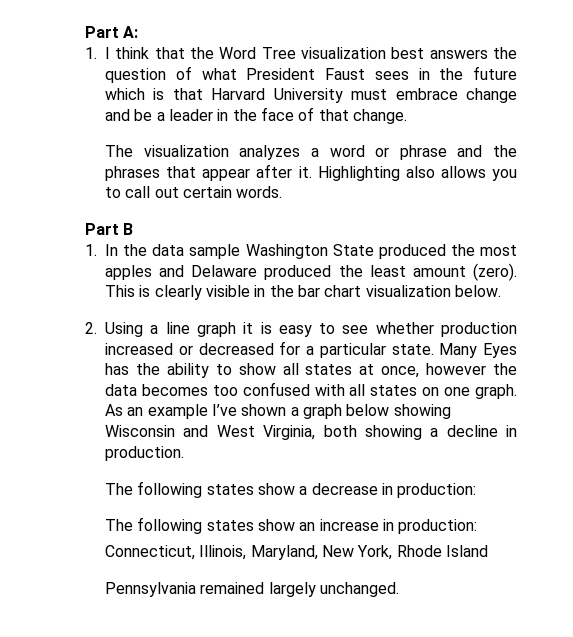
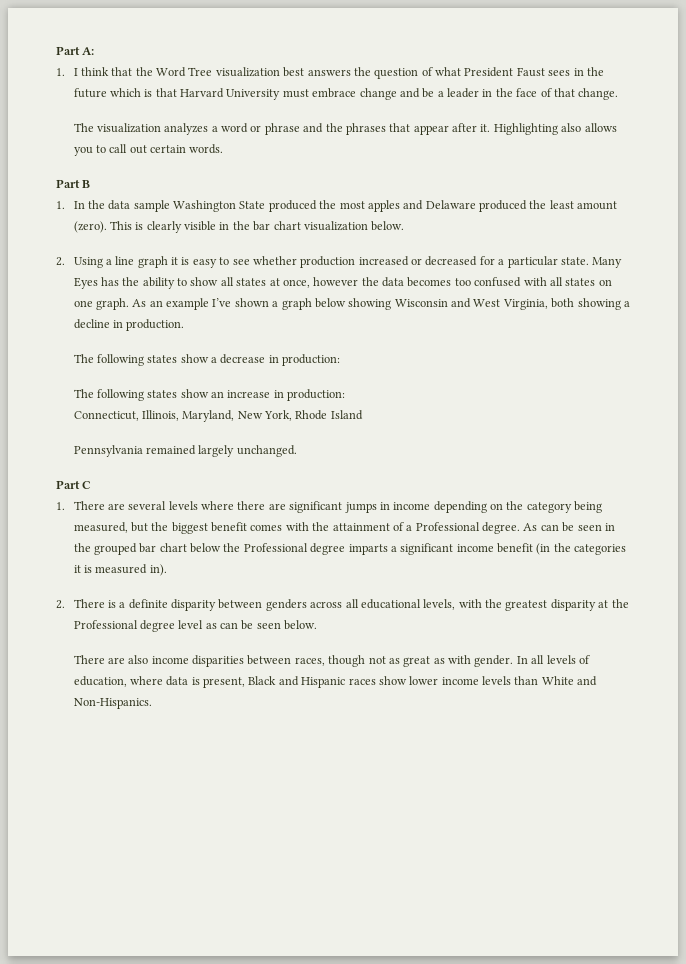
(399, 589) none -> [56,480,92,489] [56,501,603,513] [73,522,615,534] [73,543,627,555] [73,564,167,576] [56,599,629,611] [73,620,318,632] [73,655,590,667] [73,676,598,688] [73,698,152,709] // Part C // 1. There are several levels where there are significant jumps in income depending on the category being measured, but the biggest benefit comes with the attainment of a Professional degree. As can be seen in the grouped bar chart below the Professional degree imparts a significant income benefit (in the categories it is measured in). // 2. There is a definite disparity between genders across all educational levels, with the greatest disparity at the Professional degree level as can be seen below. // There are also income disparities between races, though not as great as with gender. In all levels of education, where data is present, Black and Hispanic races show lower income levels than White and Non-Hispanics.

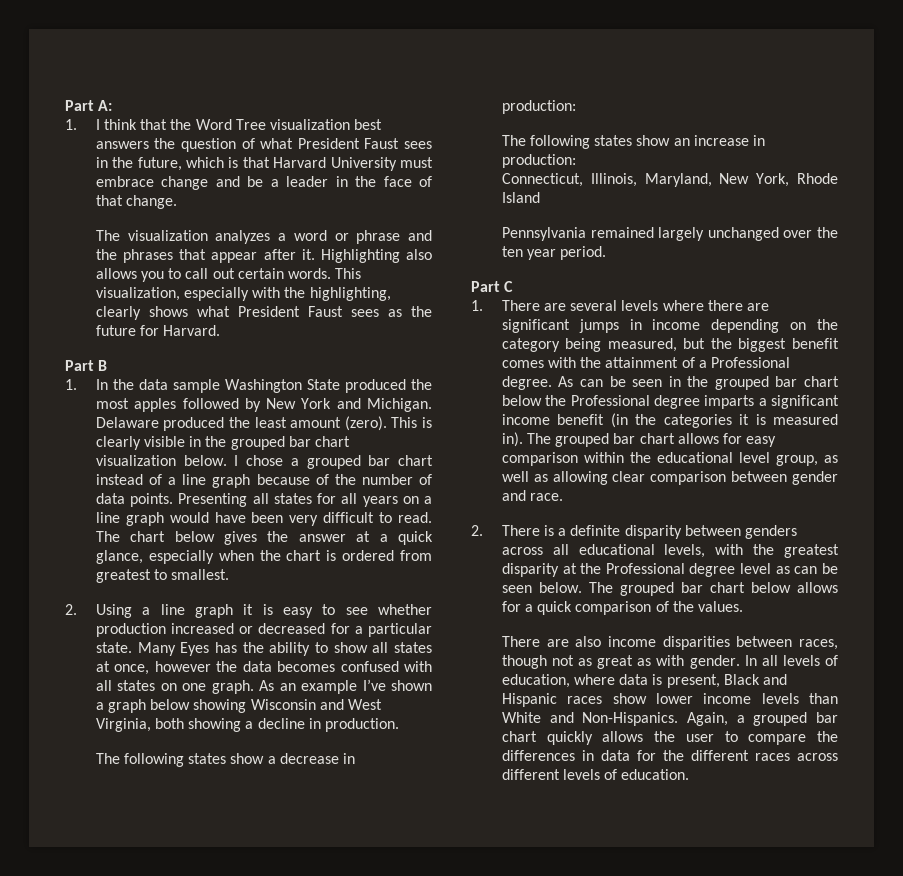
[73,88,107,98] future -> [137,157,182,171] future,
(224, 149) none -> [335,268,362,279] [95,287,391,301] [95,306,432,320] [95,325,221,336] This visualization, especially with the highlighting, clearly shows what President Faust sees as the future for Harvard.
[403,200,424,210] and -> [182,398,432,412] followed by New York and Michigan.
(250, 225) none -> [230,436,285,450] grouped
(405, 226) none -> [234,455,433,469] [95,474,432,488] [95,493,433,507] [95,512,433,526] [95,531,434,545] [95,550,433,564] [95,569,230,583] I chose a grouped bar chart instead of a line graph because of the number of data points. Presenting all states for all years on a line graph would have been very difficult to read. The chart below gives the answer at a quick glance, especially when the chart is ordered from greatest to smallest.
[454,278,471,286] too -> (336, 666) none
[236,445,297,457] unchanged. -> [707,227,838,241] [501,246,607,260] unchanged over the ten year period.
(167, 570) none -> [527,433,777,447] [501,452,838,466] [501,471,838,485] [501,490,564,501] The grouped bar chart allows for easy comparison within the educational level group, as well as allowing clear comparison between gender and race.
(318, 625) none -> [588,582,838,596] [501,601,744,615] The grouped bar chart below allows for a quick comparison of the values.
(152, 703) none -> [686,712,838,726] [501,731,838,745] [501,750,838,761] [501,769,690,780] Again, a grouped bar chart quickly allows the user to compare the differences in data for the different races across different levels of education.

